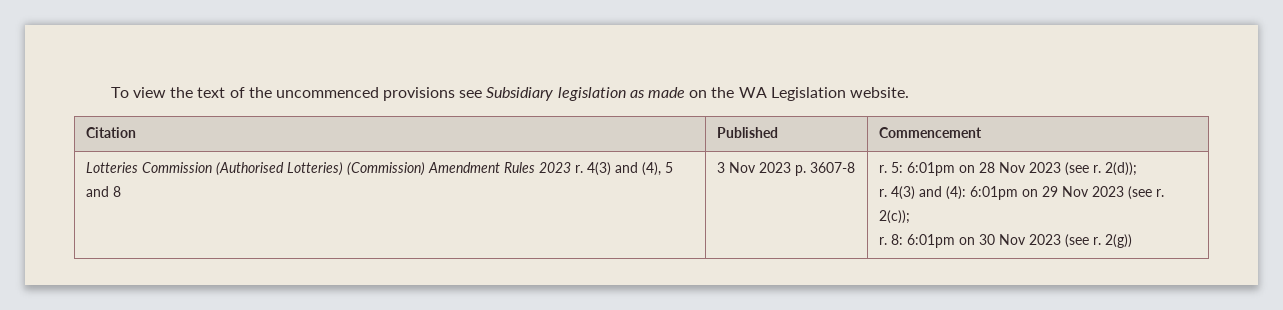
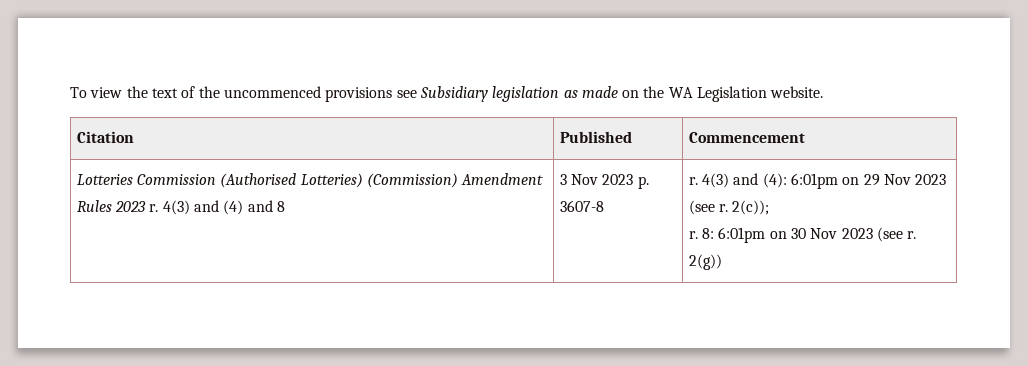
[641,162,673,176] (4), 5 -> [223,200,244,215] (4)
[890,162,1137,176] [878,189,887,197] 5: 6:01pm on 28 Nov 2023 (see r. 2(d)); // r. -> (698, 181) none

